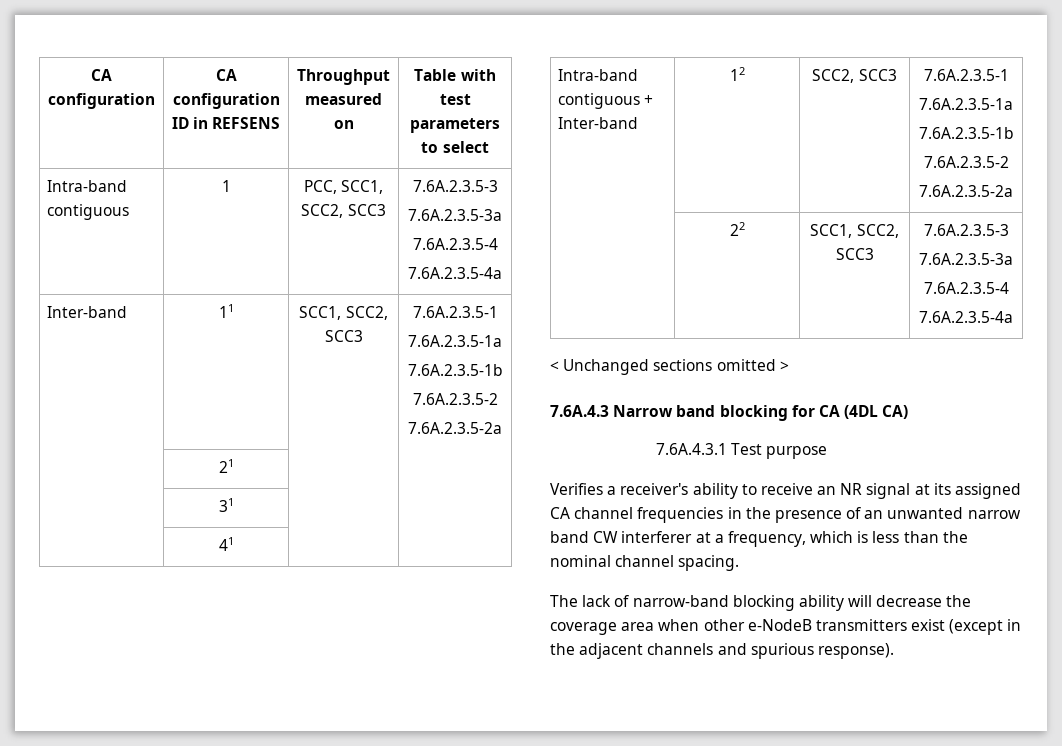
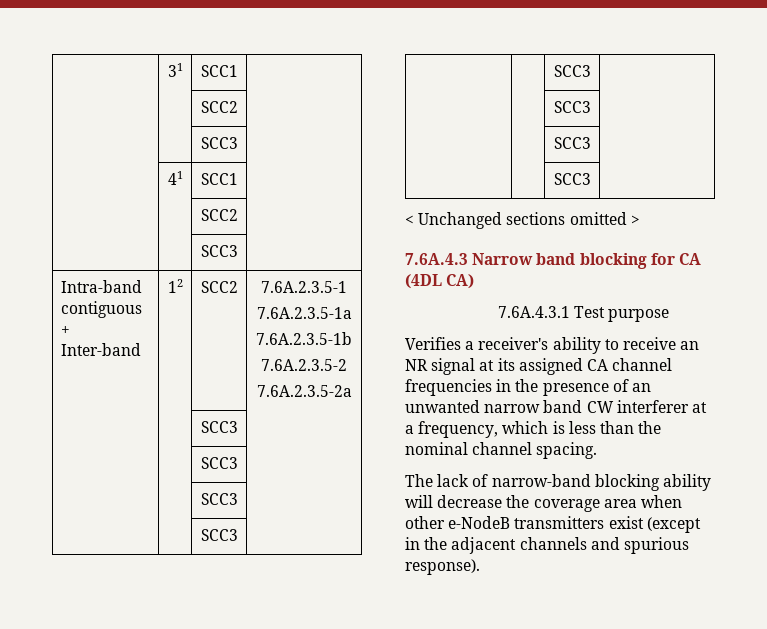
[91,69,112,81] [48,93,155,109] [215,69,237,81] [172,93,280,109] [171,117,281,129] [297,69,390,85] [305,93,382,105] [333,120,354,129] [414,69,496,81] [439,94,471,105] [410,118,500,133] [421,141,489,153] [46,180,127,192] [46,204,129,220] [221,180,231,192] [303,180,384,194] [301,204,386,218] [412,180,498,192] [408,209,502,221] [412,238,498,250] [408,267,502,279] [46,306,127,318] [218,304,234,318] [299,306,388,320] [324,330,363,342] [412,306,498,318] [408,335,502,347] [407,364,503,376] [412,393,498,405] [408,422,502,434] [218,459,234,473] [218,498,234,512] [218,537,234,551] [557,69,638,81] [557,93,653,109] [557,117,638,129] [729,67,745,81] [812,69,897,83] [923,69,1009,81] [919,98,1013,110] [918,127,1014,139] [923,156,1009,168] [919,185,1013,197] [729,222,745,236] [810,224,899,238] [835,248,874,260] [923,224,1009,236] [919,253,1013,265] [923,282,1009,294] [919,311,1013,323] CA configuration | CA configuration ID in REFSENS | Throughput measured on | Table with test parameters to select // Intra-band contiguous | 1 | PCC, SCC1, SCC2, SCC3 | 7.6A.2.3.5-3 // 7.6A.2.3.5-3a // 7.6A.2.3.5-4 // 7.6A.2.3.5-4a // Inter-band | 11 | SCC1, SCC2, SCC3 | 7.6A.2.3.5-1 // 7.6A.2.3.5-1a // 7.6A.2.3.5-1b // 7.6A.2.3.5-2 // 7.6A.2.3.5-2a // | 21 | | // | 31 | | // | 41 | | // Intra-band contiguous + Inter-band | 12 | SCC2, SCC3 | 7.6A.2.3.5-1 // 7.6A.2.3.5-1a // 7.6A.2.3.5-1b // 7.6A.2.3.5-2 // 7.6A.2.3.5-2a // | 22 | SCC1, SCC2, SCC3 | 7.6A.2.3.5-3 // 7.6A.2.3.5-3a // 7.6A.2.3.5-4 // 7.6A.2.3.5-4a -> [167,63,183,77] [200,65,238,77] [200,101,238,113] [200,137,238,149] [167,171,183,185] [200,173,238,185] [200,209,238,221] [200,245,238,257] [60,280,142,293] [60,301,142,318] [60,326,70,335] [60,343,141,356] [167,279,183,293] [200,281,238,293] [261,281,347,293] [256,307,352,319] [256,332,352,345] [261,359,347,371] [256,385,352,397] [200,421,238,433] [200,457,238,469] [200,493,238,505] [200,529,238,541] [553,65,591,77] [553,101,591,113] [553,137,591,149] [553,173,591,185] | 31 | SCC1 | // | | SCC2 | // | | SCC3 | // | 41 | SCC1 | // | | SCC2 | // | | SCC3 | // Intra-band contiguous + Inter-band | 12 | SCC2 | 7.6A.2.3.5-1 // 7.6A.2.3.5-1a // 7.6A.2.3.5-1b // 7.6A.2.3.5-2 // 7.6A.2.3.5-2a // | | SCC3 | // | | SCC3 | // | | SCC3 | // | | SCC3 | // | | SCC3 | // | | SCC3 | // | | SCC3 | // | | SCC3 |

